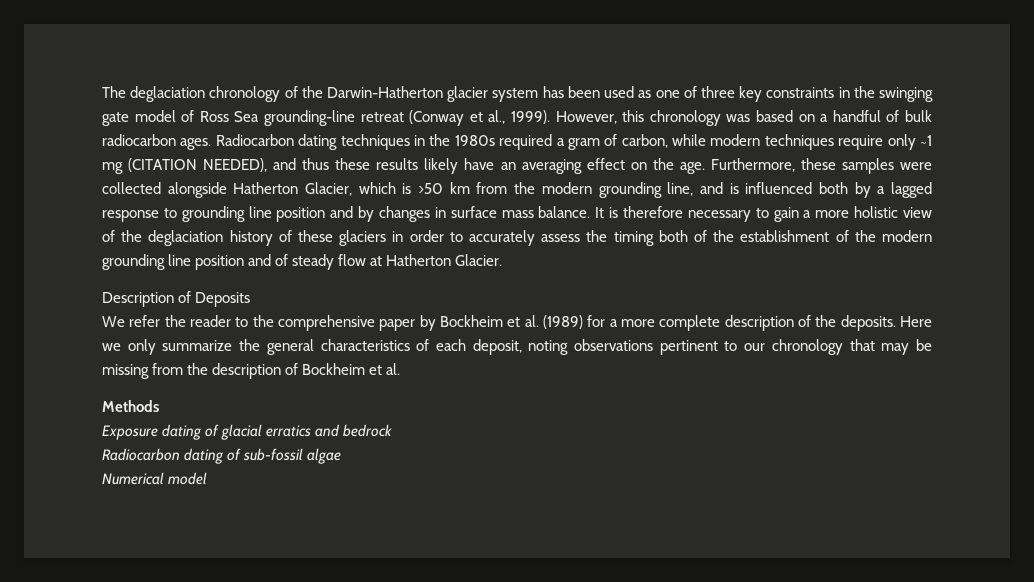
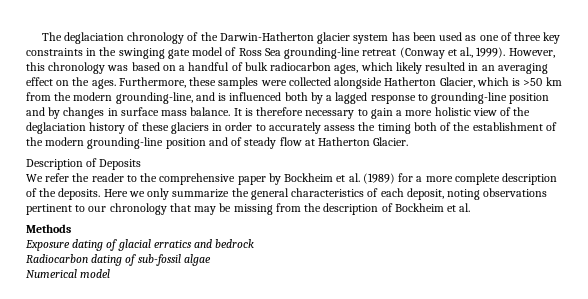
[180,134,933,150] [102,158,495,174] ages. Radiocarbon dating techniques in the 1980s required a gram of carbon, while modern techniques require only ~1 mg (CITATION NEEDED), and thus these results likely have -> [334,62,479,74] ages, which likely resulted in
[679,162,705,174] age. -> [91,79,116,89] ages.
[598,182,694,198] grounding line, -> [115,92,193,104] grounding-line,
[181,206,272,222] grounding line -> [431,92,508,104] grounding-line
[102,254,192,270] grounding line -> [87,137,164,149] grounding-line

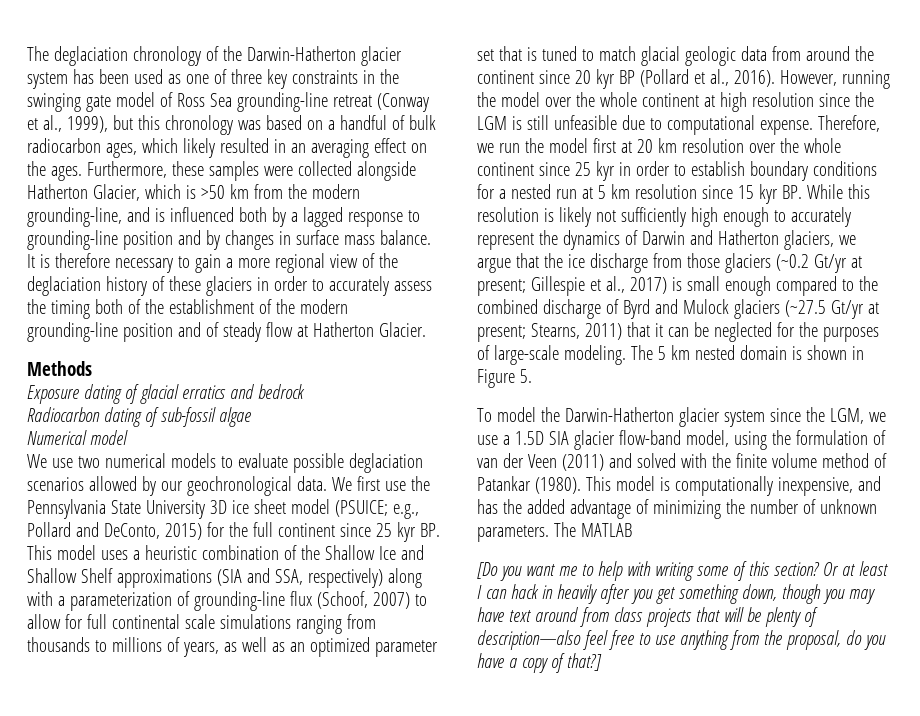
[476,47,555,58] 1999). However, -> [66,115,133,133] 1999), but
[434,107,471,116] holistic -> [274,253,325,273] regional
[26,158,142,170] [26,173,558,185] [26,188,548,200] [26,203,471,215] // Description of Deposits // We refer the reader to the comprehensive paper by Bockheim et al. (1989) for a more complete description of the deposits. Here we only summarize the general characteristics of each deposit, noting observations pertinent to our chronology that may be missing from the description of Bockheim et al. -> (426, 329) none
(111, 273) none -> [27,453,423,473] [27,476,430,496] [27,499,419,519] [27,522,440,542] [27,545,424,560] [27,568,422,588] [27,591,427,611] [27,614,376,634] [27,637,438,657] [477,46,874,66] [477,69,890,89] [477,92,874,112] [477,115,880,135] [477,138,841,153] [477,161,877,181] [477,184,870,204] [477,207,851,227] [477,230,856,250] [477,253,862,273] [477,276,878,296] [477,299,879,319] [477,322,879,342] [477,345,864,365] [477,369,532,388] [477,407,886,427] [477,430,886,450] [477,453,887,471] [477,476,881,496] [477,499,877,519] [477,522,632,542] [477,561,888,581] [477,584,875,604] [477,607,818,627] [477,630,886,650] [477,653,602,673] // We use two numerical models to evaluate possible deglaciation scenarios allowed by our geochronological data. We first use the Pennsylvania State University 3D ice sheet model (PSUICE; e.g., Pollard and DeConto, 2015) for the full continent since 25 kyr BP. This model uses a heuristic combination of the Shallow Ice and Shallow Shelf approximations (SIA and SSA, respectively) along with a parameterization of grounding-line flux (Schoof, 2007) to allow for full continental scale simulations ranging from thousands to millions of years, as well as an optimized parameter set that is tuned to match glacial geologic data from around the continent since 20 kyr BP (Pollard et al., 2016). However, running the model over the whole continent at high resolution since the LGM is still unfeasible due to computational expense. Therefore, we run the model first at 20 km resolution over the whole continent since 25 kyr in order to establish boundary conditions for a nested run at 5 km resolution since 15 kyr BP. While this resolution is likely not sufficiently high enough to accurately represent the dynamics of Darwin and Hatherton glaciers, we argue that the ice discharge from those glaciers (~0.2 Gt/yr at present; Gillespie et al., 2017) is small enough compared to the combined discharge of Byrd and Mulock glaciers (~27.5 Gt/yr at present; Stearns, 2011) that it can be neglected for the purposes of large-scale modeling. The 5 km nested domain is shown in Figure 5. // To model the Darwin-Hatherton glacier system since the LGM, we use a 1.5D SIA glacier flow-band model, using the formulation of van der Veen (2011) and solved with the finite volume method of Patankar (1980). This model is computationally inexpensive, and has the added advantage of minimizing the number of unknown parameters. The MATLAB // [Do you want me to help with writing some of this section? Or at least I can hack in heavily after you get something down, though you may have text around from class projects that will be plenty of description—also feel free to use anything from the proposal, do you have a copy of that?]

